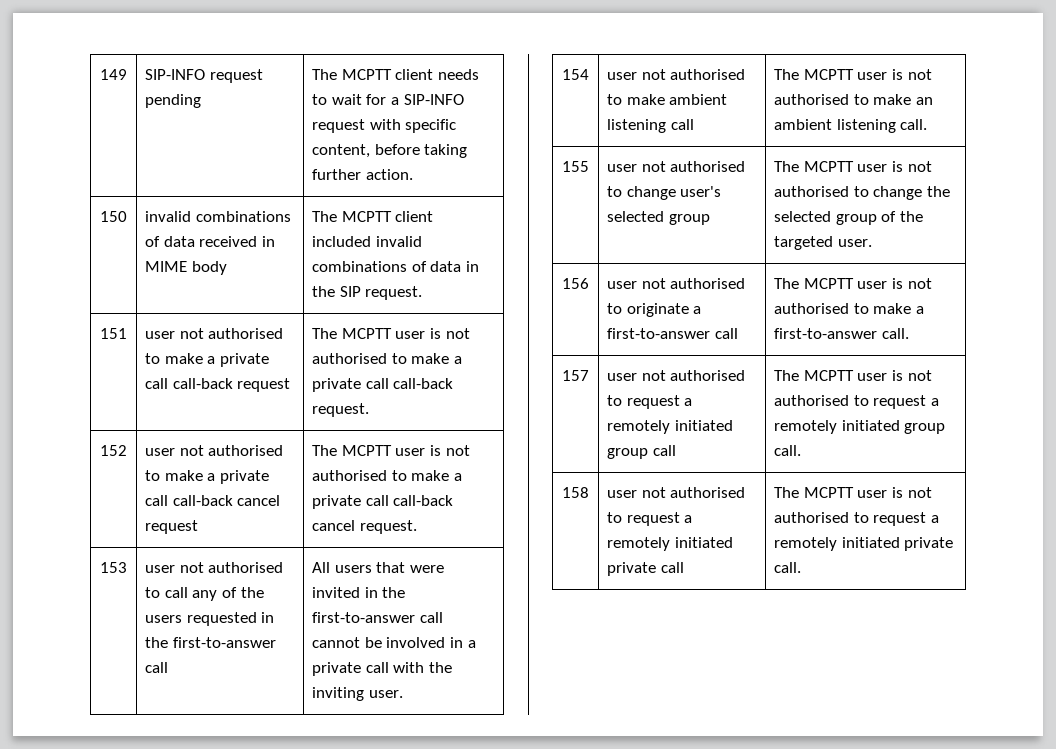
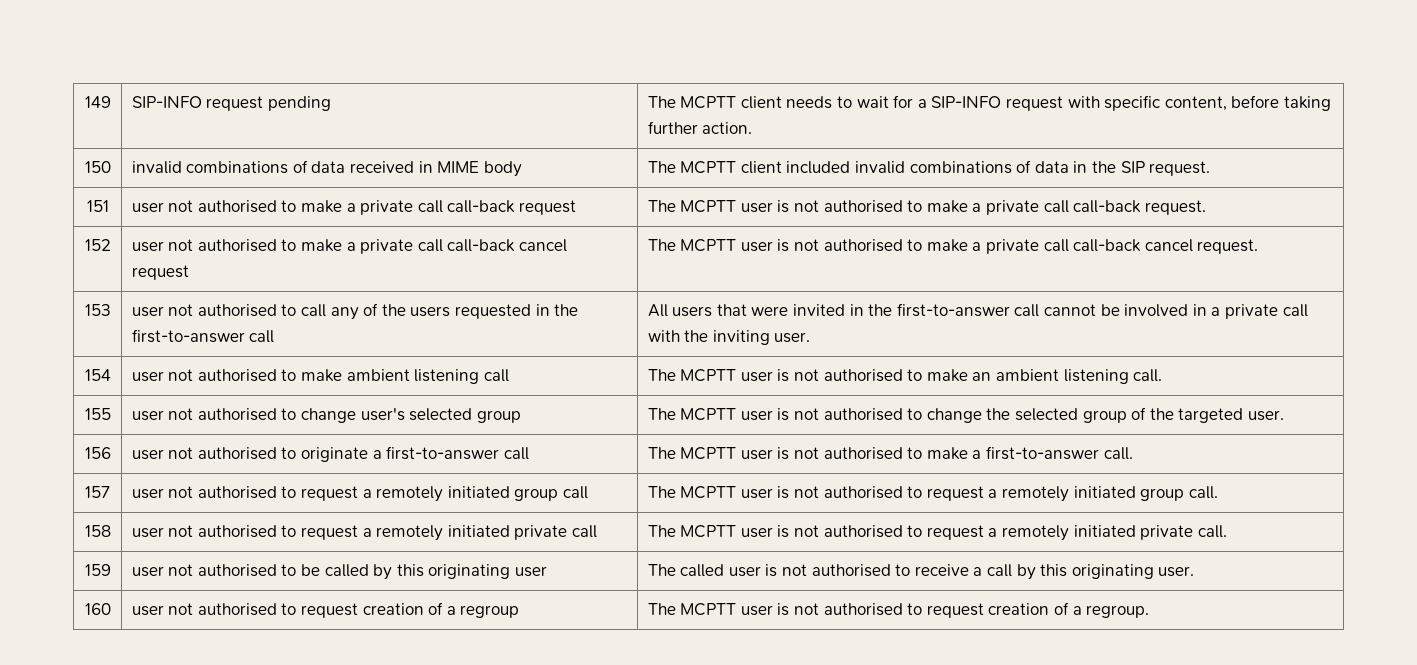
(802, 567) none -> [84,564,111,576] [131,564,548,580] [647,564,1195,580] [84,603,111,615] [131,602,520,618] [647,602,1150,618] // 159 | user not authorised to be called by this originating user | The called user is not authorised to receive a call by this originating user. // 160 | user not authorised to request creation of a regroup | The MCPTT user is not authorised to request creation of a regroup.

